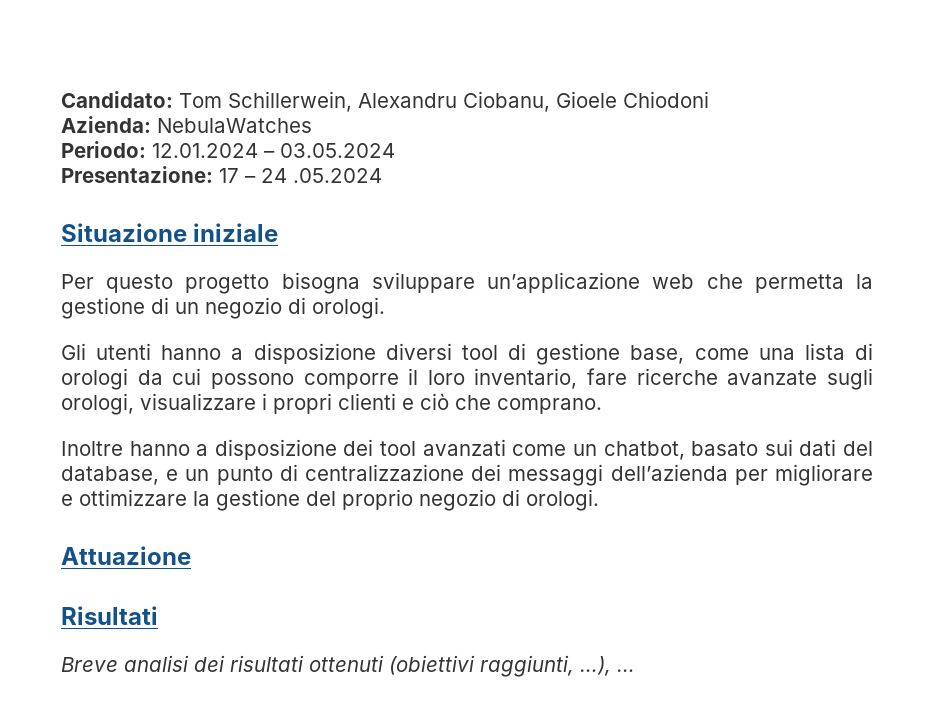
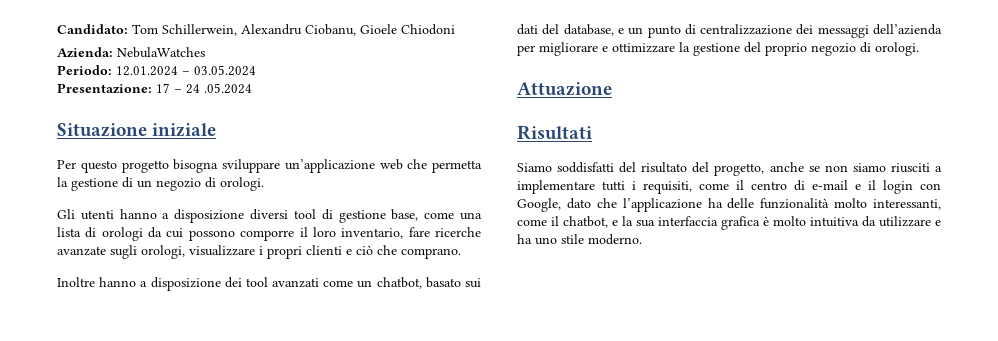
[61,655,635,677] Breve analisi dei risultati ottenuti (obiettivi raggiunti, …), … -> [517,162,942,176] [517,180,941,194] [517,198,941,212] [517,216,941,230] [517,234,642,245] Siamo soddisfatti del risultato del progetto, anche se non siamo riusciti a implementare tutti i requisiti, come il centro di e-mail e il login con Google, dato che l’applicazione ha delle funzionalità molto interessanti, come il chatbot, e la sua interfaccia grafica è molto intuitiva da utilizzare e ha uno stile moderno.

